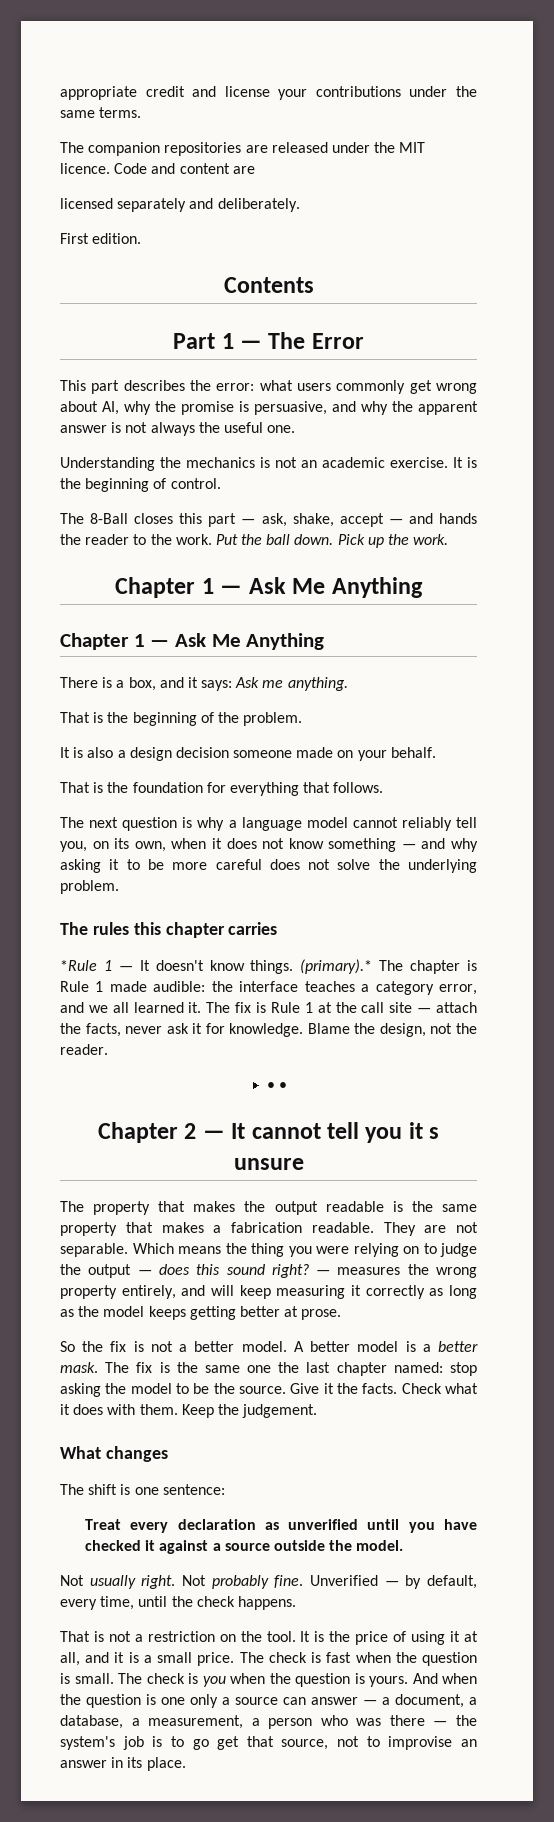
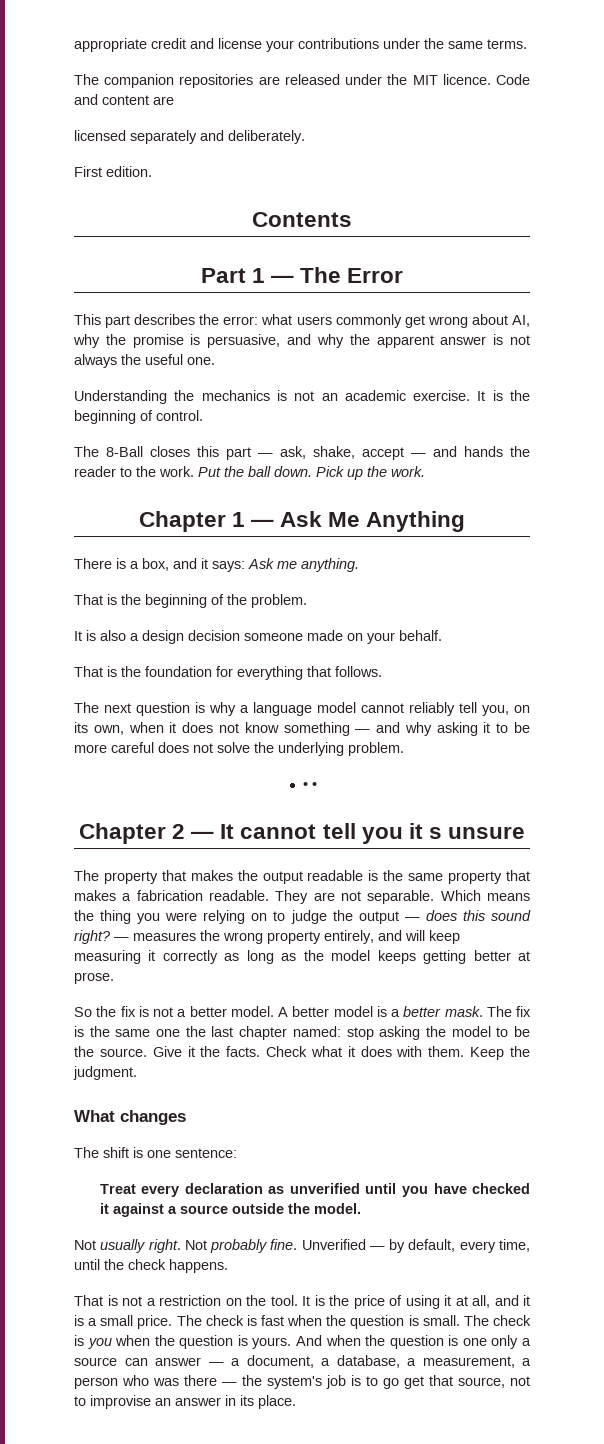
[60,633,325,650] // Chapter 1 — Ask Me Anything -> (466, 521) none
[60,922,278,938] [60,959,477,974] [60,981,478,995] [60,1002,478,1013] [60,1023,477,1037] [60,1044,108,1055] // The rules this chapter carries // *Rule 1 — It doesn't know things. (primary).* The chapter is Rule 1 made audible: the interface teaches a category error, and we all learned it. The fix is Rule 1 at the call site — attach the facts, never ask it for knowledge. Blame the design, not the reader. -> (404, 749) none
[242,1404,318,1418] judgement. -> [73,1066,137,1080] judgment.

